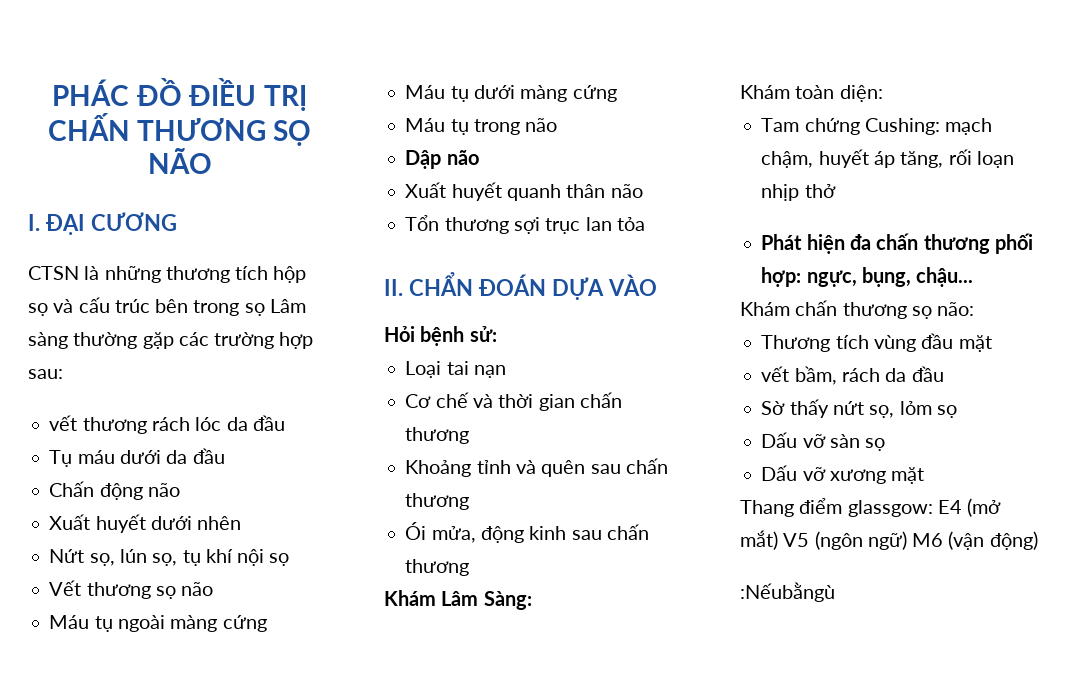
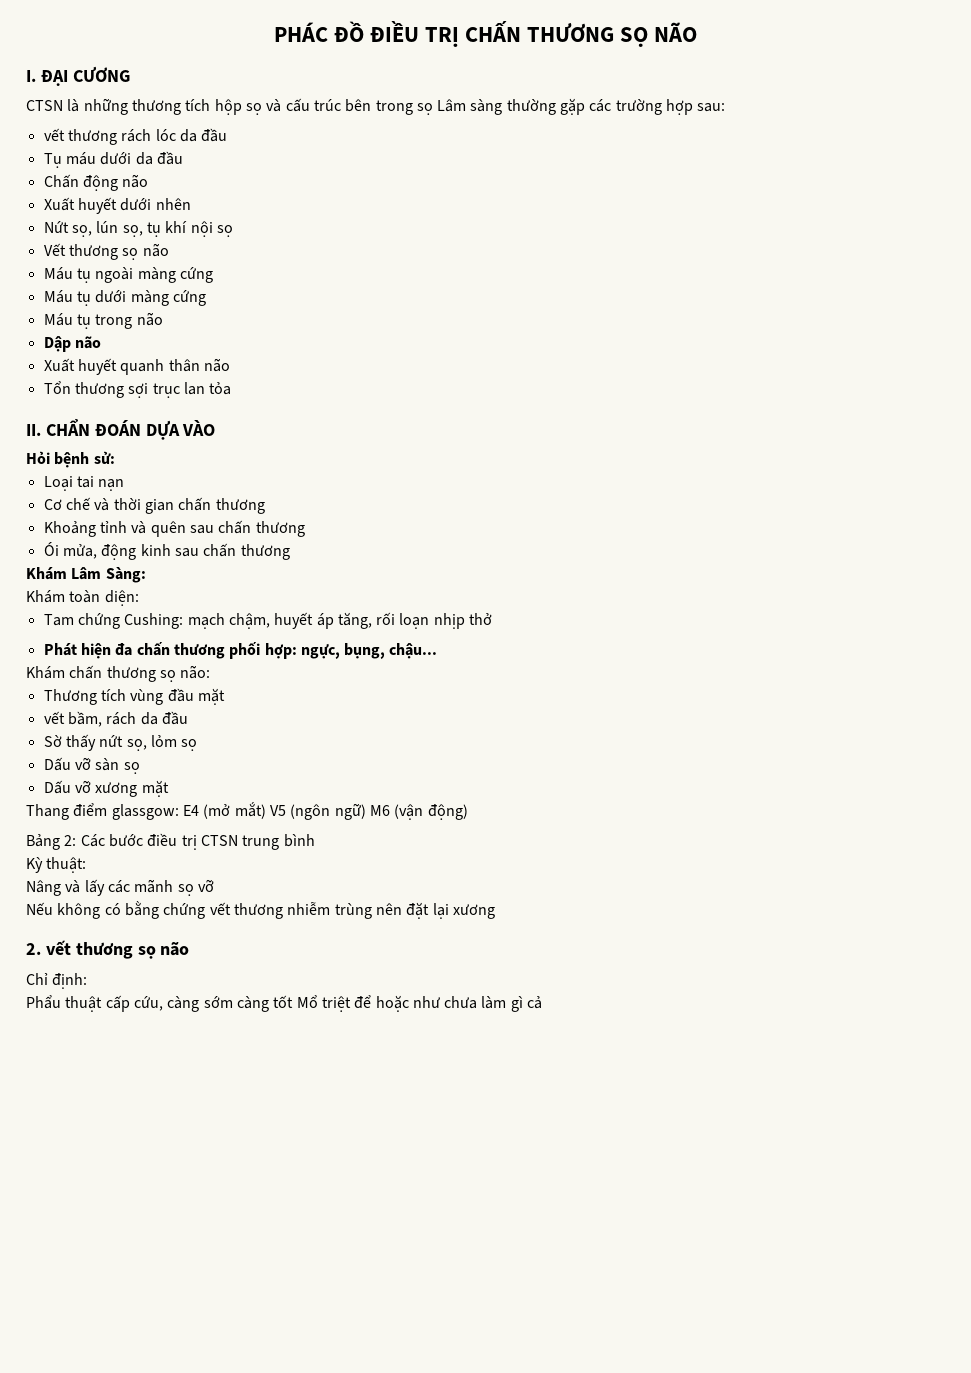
[740,582,835,602] :Nếubằngù -> [26,833,315,850] [26,857,87,873] [26,879,214,896] [26,901,495,919] [26,940,190,959] [26,973,88,989] [26,995,543,1012] Bảng 2: Các bước điều trị CTSN trung bình // Kỳ thuật: // Nâng và lấy các mãnh sọ vỡ // Nếu không có bằng chứng vết thương nhiễm trùng nên đặt lại xương // 2. vết thương sọ não // Chỉ định: // Phẩu thuật cấp cứu, càng sớm càng tốt Mổ triệt để hoặc như chưa làm gì cả

